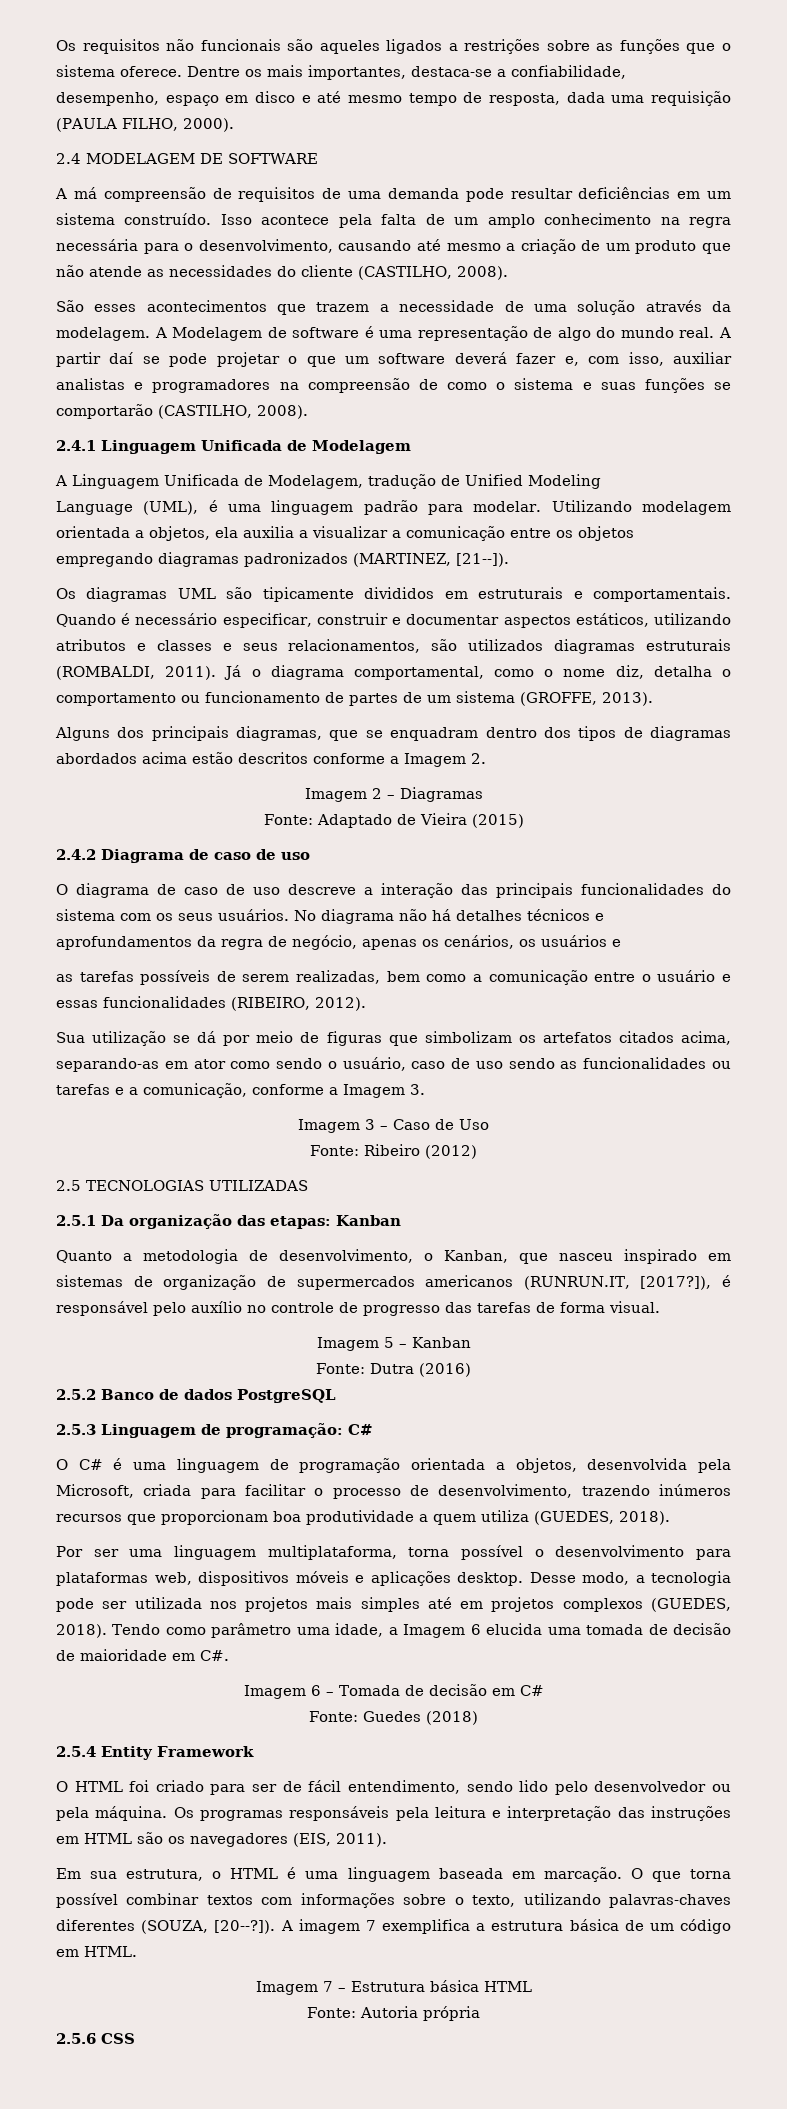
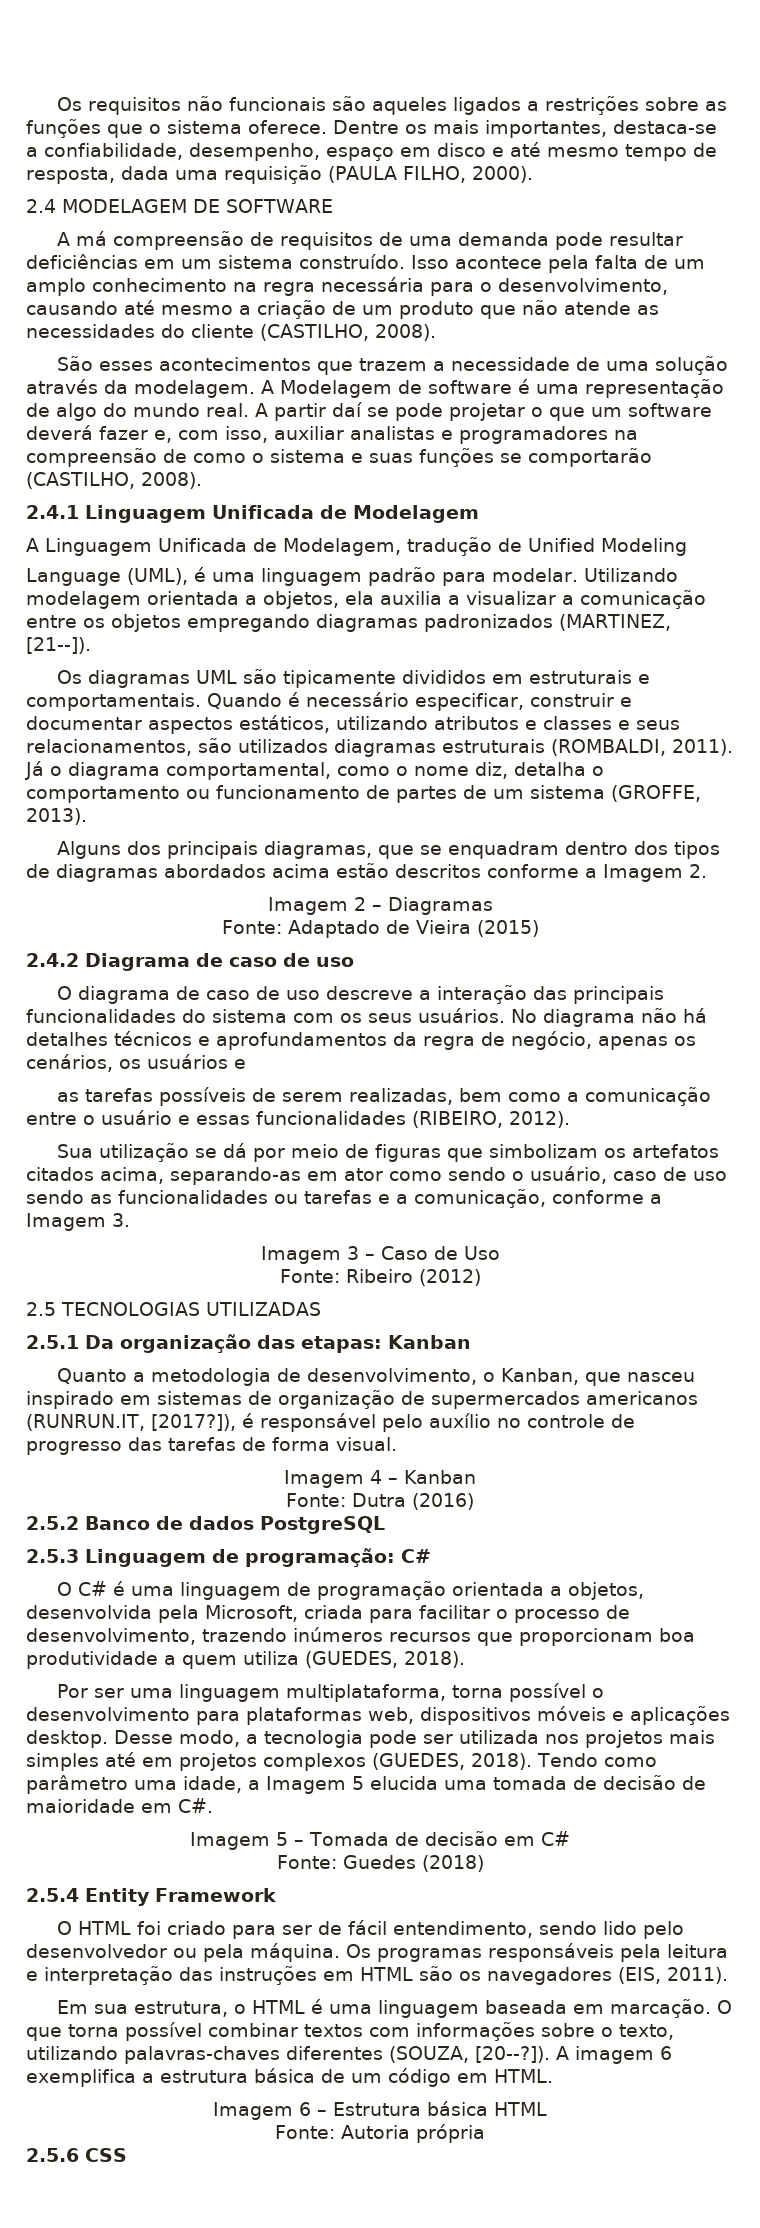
[383,1337,394,1348] 5 -> [370,1470,382,1484] 4
[470,1624,481,1635] 6 -> [352,1776,364,1790] 5
[310,1685,321,1696] 6 -> [276,1832,289,1846] 5
[365,1920,376,1931] 7 -> [660,2046,672,2060] 6
[322,1981,333,1992] 7 -> [299,2102,311,2116] 6

